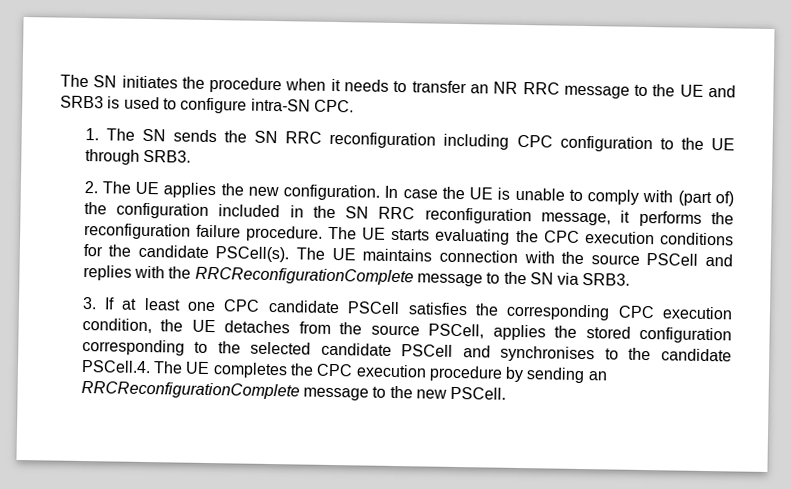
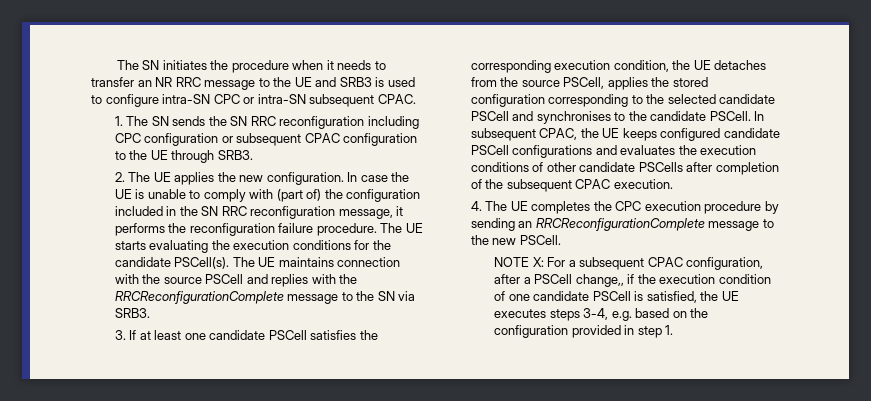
[313,99,354,113] CPC. -> [213,94,416,107] CPC or intra-SN subsequent CPAC.
(653, 144) none -> [221,133,418,146] or subsequent CPAC configuration
[543,230,580,243] CPC -> (230, 245) none
[223,299,261,312] CPC -> (206, 336) none
[617,305,655,319] CPC -> (551, 66) none
[80,359,151,374] PSCell.4. -> [709,111,765,121] [470,128,780,141] [470,145,757,158] [470,162,779,175] [470,179,673,192] [470,201,482,211] PSCell. In subsequent CPAC, the UE keeps configured candidate PSCell configurations and evaluates the execution conditions of other candidate PSCells after completion of the subsequent CPAC execution. // 4.
(507, 393) none -> [494,257,764,270] [494,274,771,287] [494,291,739,303] [494,308,709,321] [494,325,674,338] // NOTE X: For a subsequent CPAC configuration, after a PSCell change,, if the execution condition of one candidate PSCell is satisfied, the UE executes steps 3-4, e.g. based on the configuration provided in step 1.

